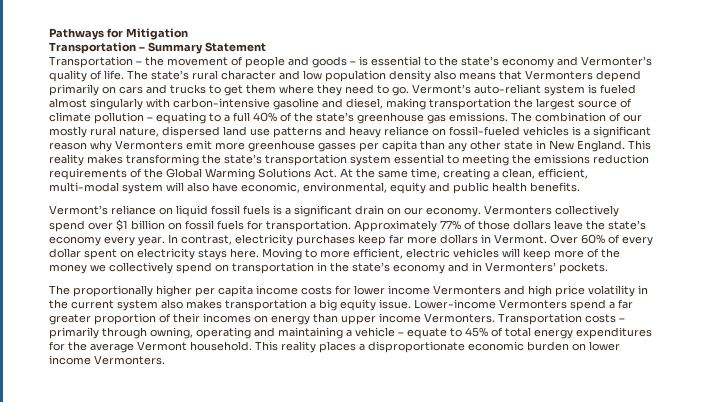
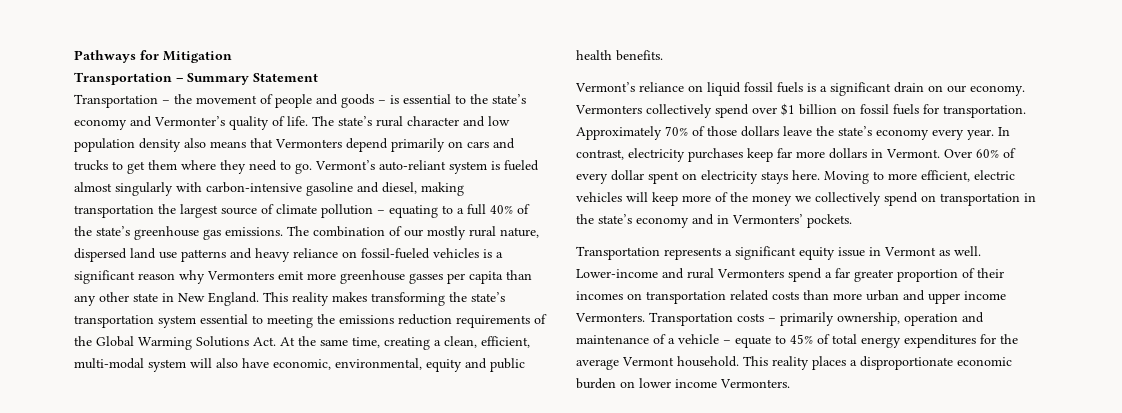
[440,220,461,230] 77% -> [665,126,688,136] 70%
[49,285,648,297] [49,299,496,311] The proportionally higher per capita income costs for lower income Vermonters and high price volatility in the current system also makes transportation a big equity issue. Lower-income -> [576,246,981,260] [576,268,714,279] Transportation represents a significant equity issue in Vermont as well. Lower-income and rural
[271,313,338,325] energy than -> [646,290,925,304] transportation related costs than more urban and
[102,327,343,339] through owning, operating and maintaining -> [837,312,984,326] [576,334,666,344] ownership, operation and maintenance of

